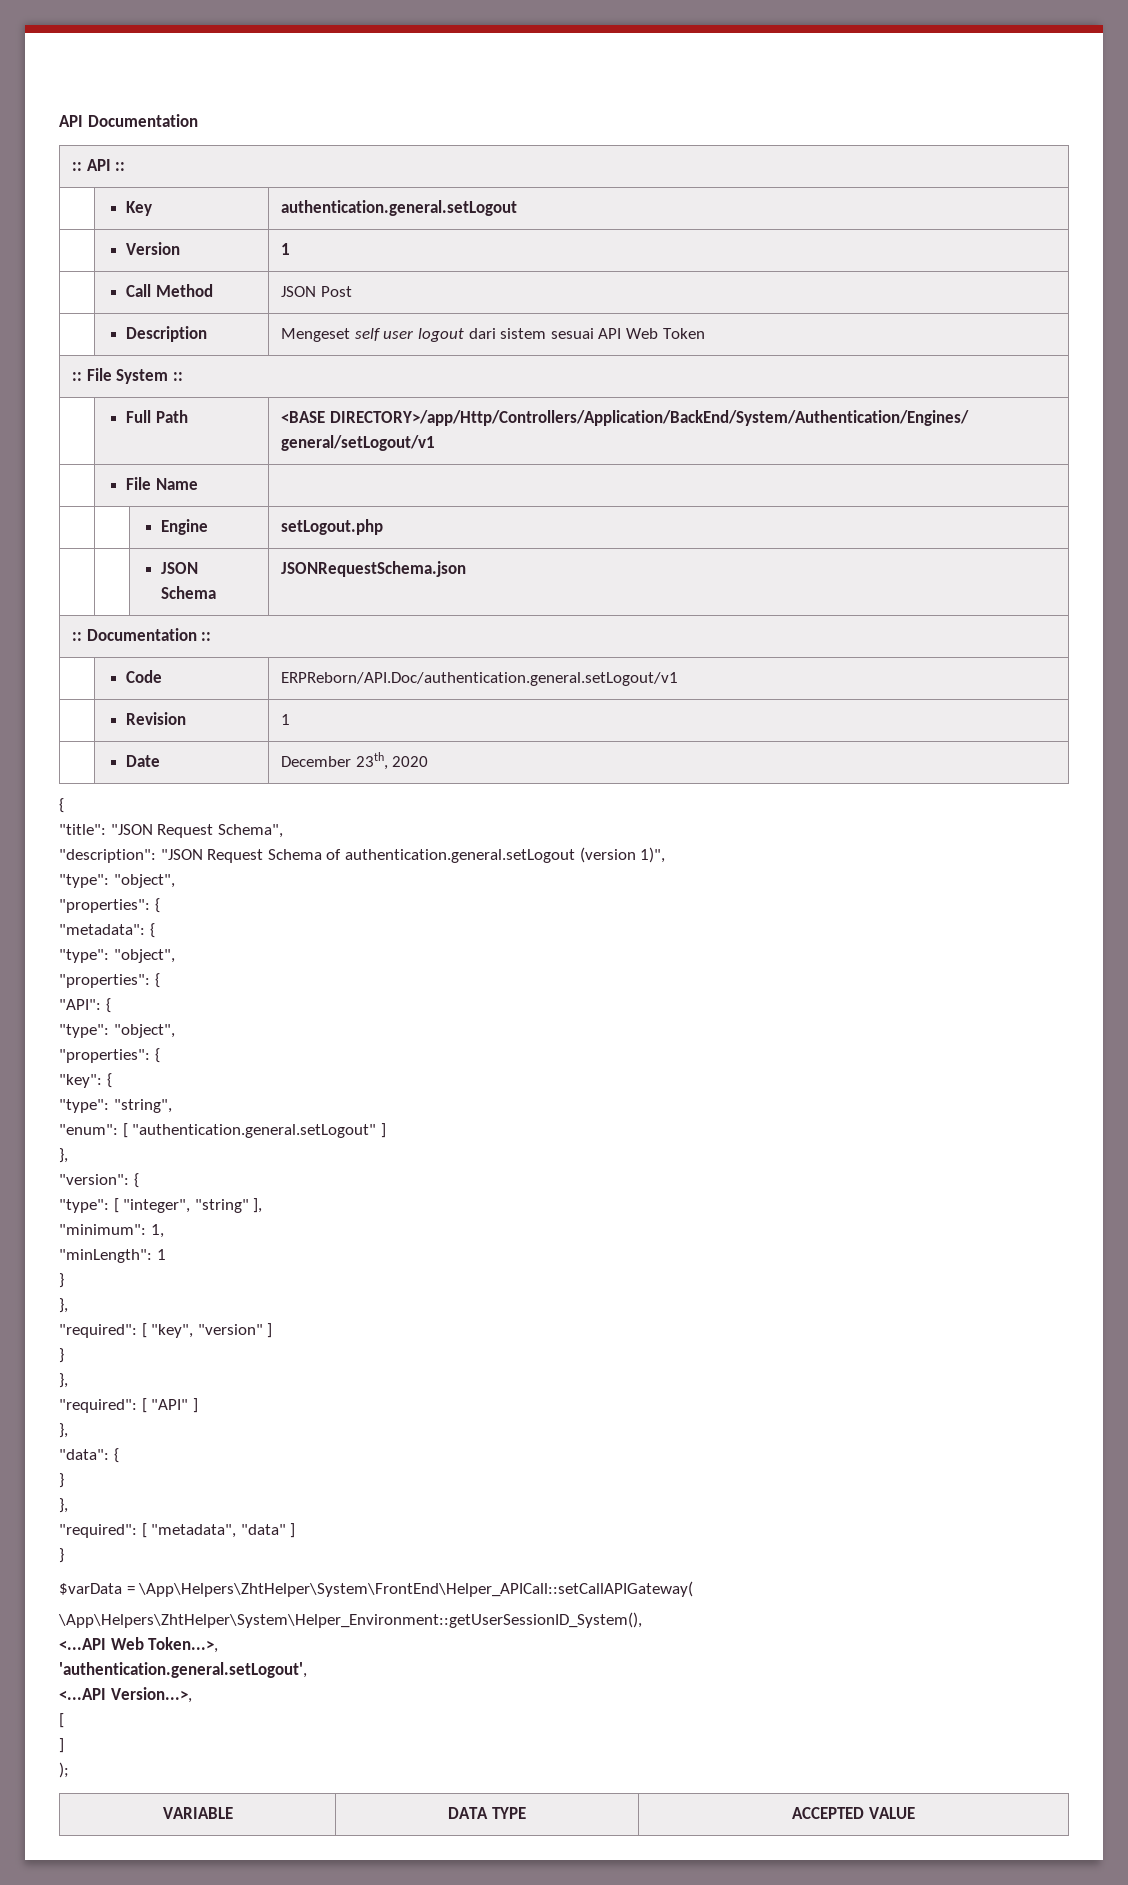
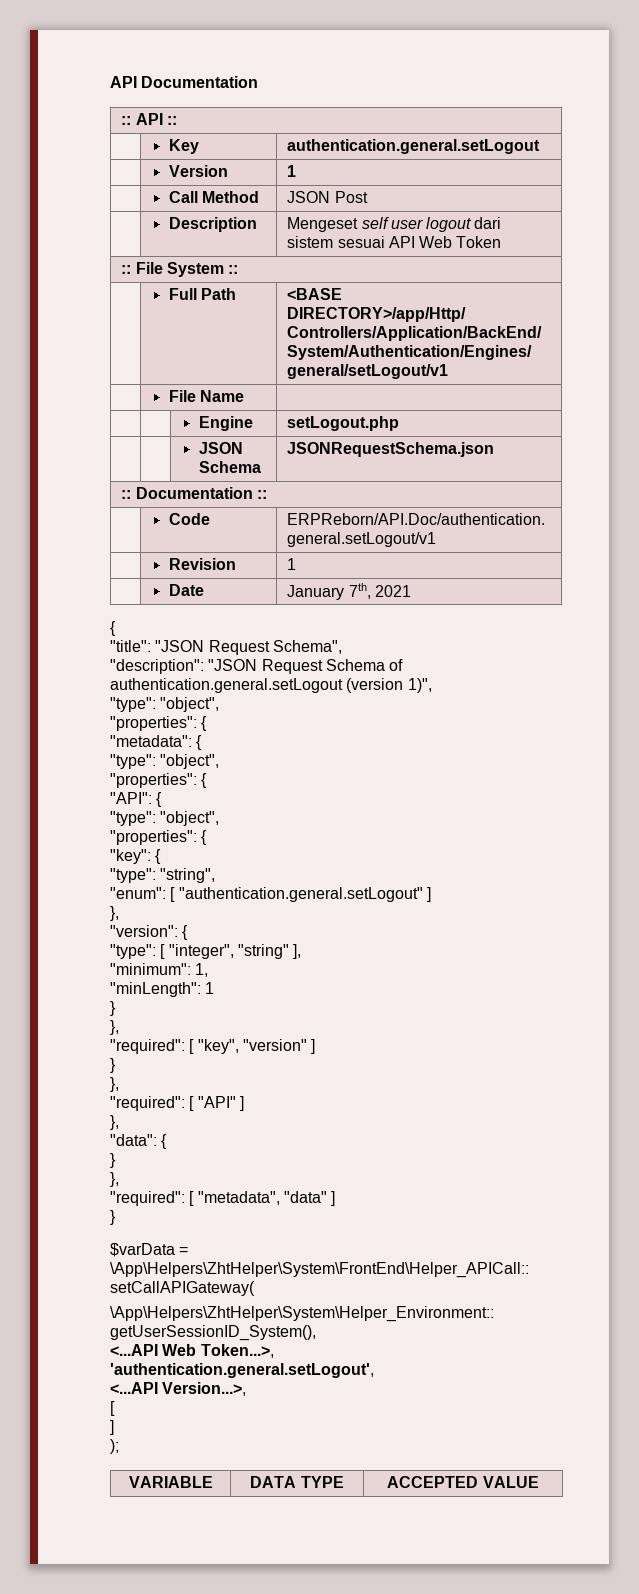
[281,752,429,770] December 23th, 2020 -> [287,583,411,600] January 7th, 2021

